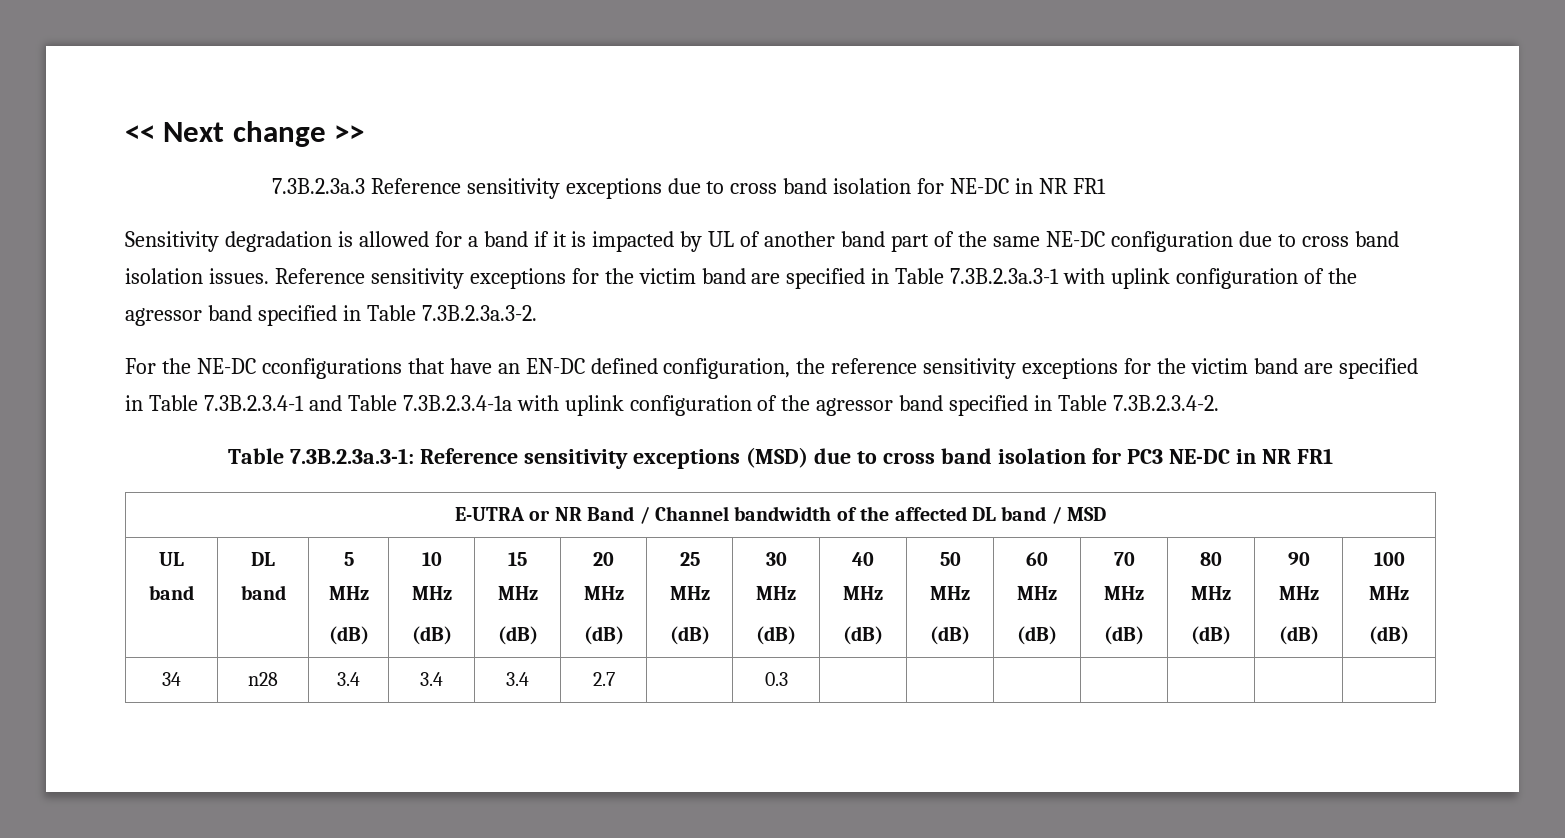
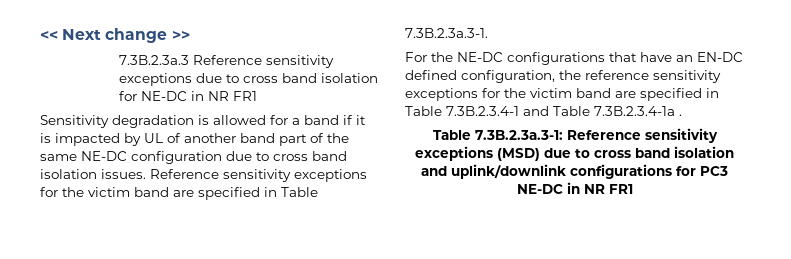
[950,268,1357,289] [125,305,537,326] 7.3B.2.3a.3-1 with uplink configuration of the agressor band specified in Table 7.3B.2.3a.3-2. -> [405,28,488,38] 7.3B.2.3a.3-1.
[261,358,402,379] cconfigurations -> [507,52,605,65] configurations
[516,395,1220,416] with uplink configuration of the agressor band specified in Table 7.3B.2.3.4-2. -> [679,114,682,116] .
(1086, 456) none -> [421,164,672,179] and uplink/downlink configurations
[454,506,1107,524] [159,552,184,566] [149,585,194,600] [251,552,275,566] [240,585,286,600] [343,552,354,566] [328,586,369,600] [328,626,369,645] [421,552,442,566] [411,586,452,600] [411,626,452,645] [508,552,527,566] [497,586,538,600] [497,626,538,645] [593,552,614,566] [583,586,624,600] [583,626,624,645] [679,552,700,566] [669,586,710,600] [669,626,710,645] [765,552,787,566] [756,586,796,600] [756,626,796,645] [852,552,874,566] [843,586,883,600] [843,626,883,645] [939,552,961,566] [930,586,970,600] [930,626,970,645] [1026,552,1048,566] [1017,586,1057,600] [1017,626,1057,645] [1113,552,1135,566] [1104,586,1144,600] [1104,626,1144,645] [1200,552,1222,566] [1191,586,1231,600] [1191,626,1231,645] [1287,552,1310,566] [1278,586,1319,600] [1278,626,1319,645] [1373,552,1405,566] [1369,586,1409,600] [1369,626,1409,645] [162,672,181,686] [248,672,278,686] [337,672,360,686] [420,672,443,686] [506,672,529,686] [592,672,615,686] [764,672,788,686] // E-UTRA or NR Band / Channel bandwidth of the affected DL band / MSD // UL band | DL band | 5 MHz // (dB) | 10 MHz // (dB) | 15 MHz // (dB) | 20 MHz // (dB) | 25 MHz // (dB) | 30 MHz // (dB) | 40 MHz // (dB) | 50 MHz // (dB) | 60 MHz // (dB) | 70 MHz // (dB) | 80 MHz // (dB) | 90 MHz // (dB) | 100 MHz // (dB) // 34 | n28 | 3.4 | 3.4 | 3.4 | 2.7 | | 0.3 | | | | | | | -> (633, 189) none

